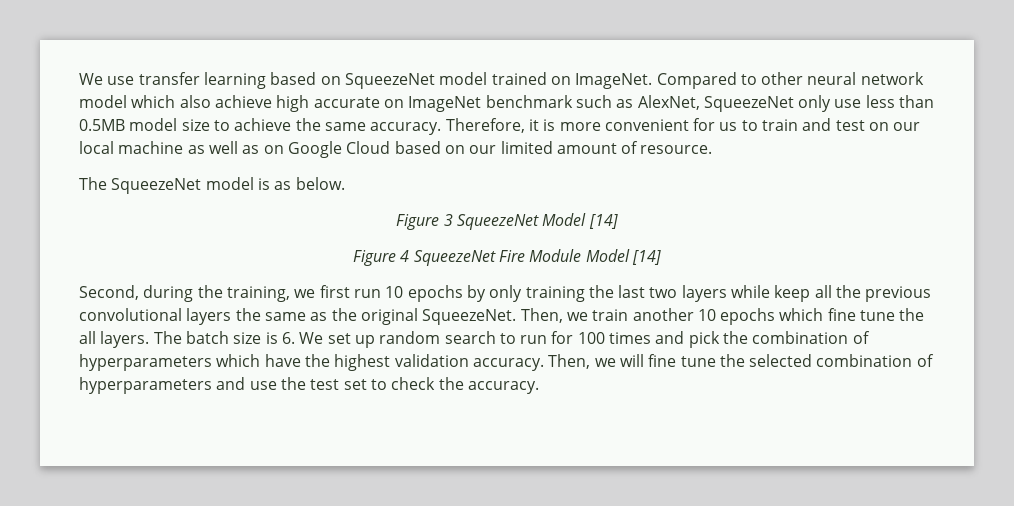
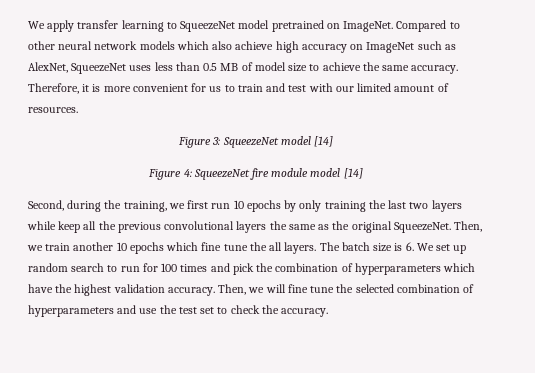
[79,73,135,85] We use -> [28,20,75,32] We apply
[270,72,547,89] based on SqueezeNet model trained -> [166,20,324,32] to SqueezeNet model pretrained
[79,95,127,108] model -> [139,41,175,50] models
[313,97,380,108] accurate -> [301,44,347,53] accuracy
[485,95,573,108] benchmark -> (415, 47) none
[798,95,935,112] [79,119,125,131] only use less than 0.5MB -> [129,62,253,71] uses less than 0.5 MB of
[869,122,921,131] [79,141,713,158] [79,177,345,194] [396,213,618,230] [353,249,630,266] on our local machine as well as on Google Cloud based on our limited amount of resource. // The SqueezeNet model is as below. // Figure 3 SqueezeNet Model [14] // Figure 4 SqueezeNet Fire Module Model -> [308,83,449,92] [28,107,78,113] [178,136,333,148] [148,168,341,180] with our limited amount of resources. // Figure 3: SqueezeNet model [14] // Figure 4: SqueezeNet fire module model

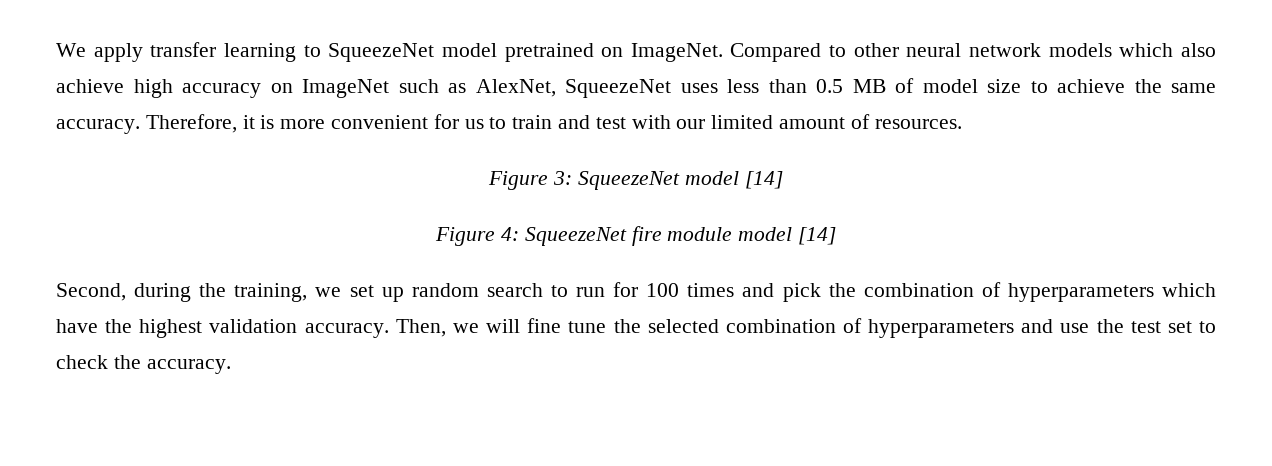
[187,200,462,212] [27,221,483,233] [27,242,434,254] first run 10 epochs by only training the last two layers while keep all the previous convolutional layers the same as the original SqueezeNet. Then, we train another 10 epochs which fine tune the all layers. The batch size is 6. We -> (342, 292) none

